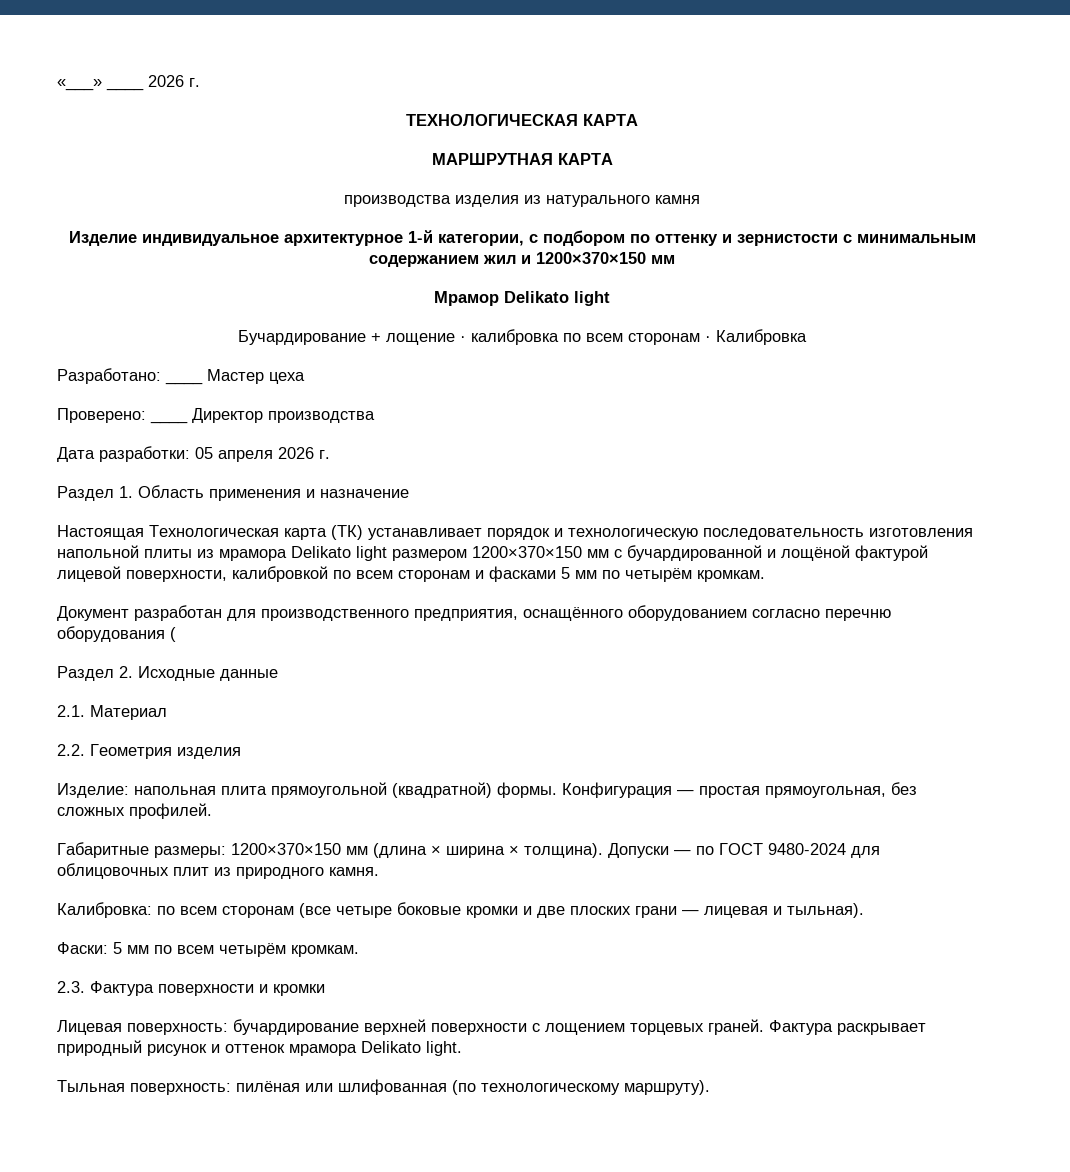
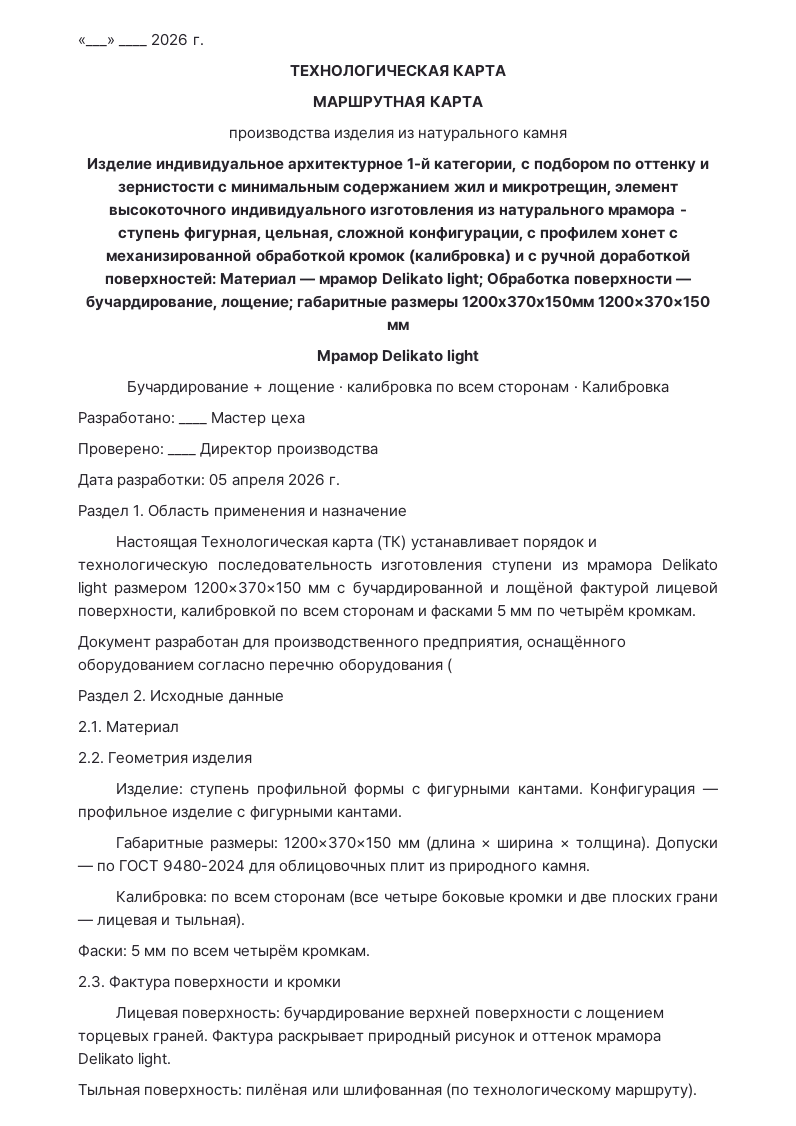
(531, 259) none -> [501,183,679,196] [109,206,687,219] [117,226,679,242] [106,249,690,265] [104,272,693,288] [85,295,595,311] микротрещин, элемент высокоточного индивидуального изготовления из натурального мрамора - ступень фигурная, цельная, сложной конфигурации, с профилем хонет с механизированной обработкой кромок (калибровка) и с ручной доработкой поверхностей: Материал — мрамор Delikato light; Обработка поверхности — бучардирование, лощение; габаритные размеры 1200х370х150мм
[57,545,192,558] напольной плиты -> [492,561,552,574] ступени
[134,782,917,798] [57,803,212,819] напольная плита прямоугольной (квадратной) формы. Конфигурация — простая прямоугольная, без сложных профилей. -> [190,783,718,798] [78,806,402,821] ступень профильной формы с фигурными кантами. Конфигурация — профильное изделие с фигурными кантами.

